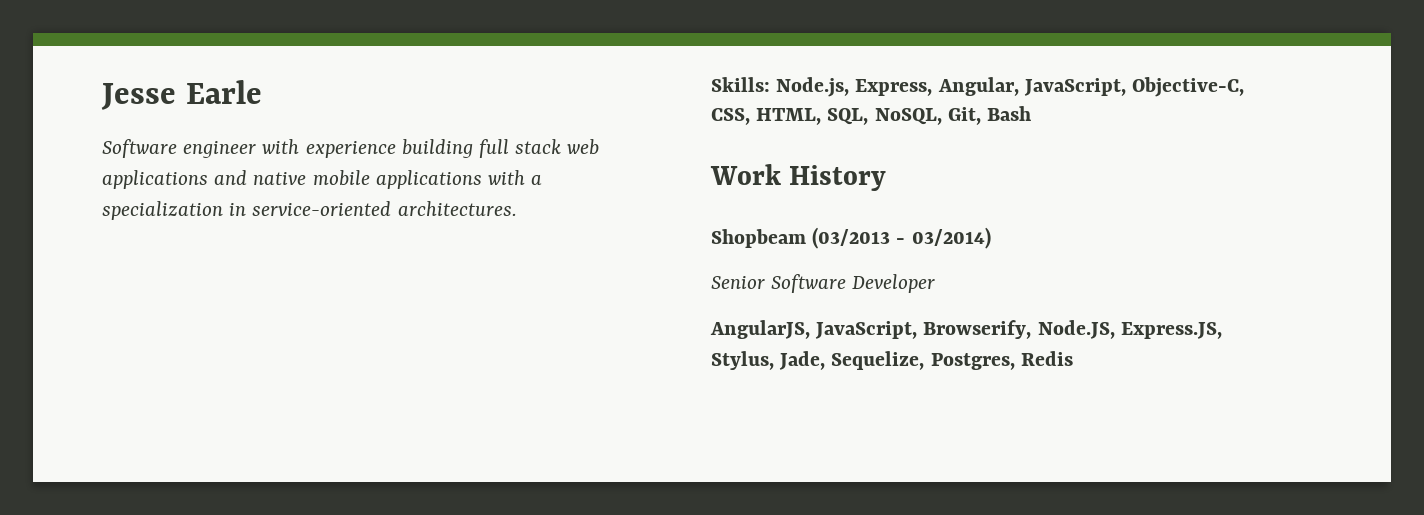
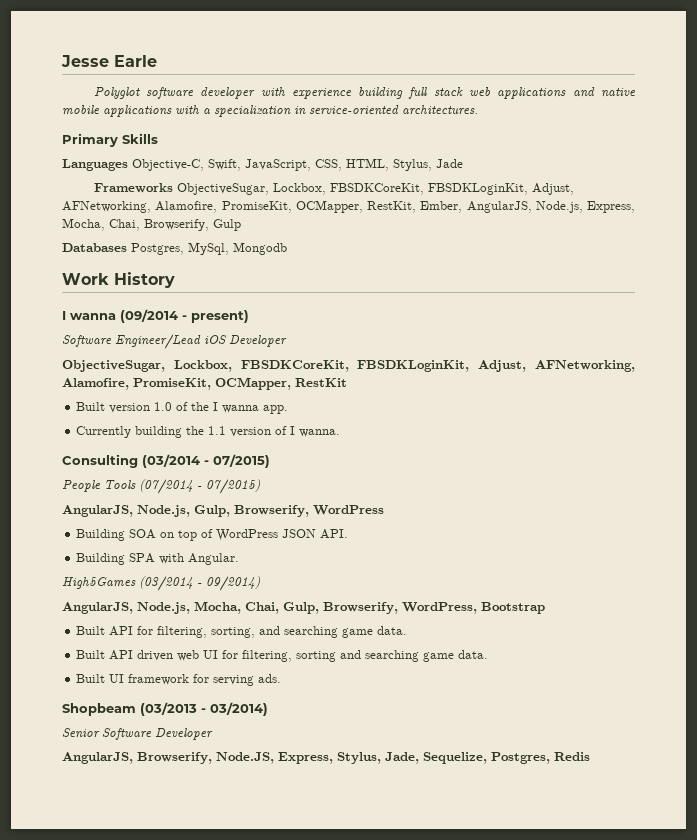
[102,139,257,158] Software engineer -> [93,87,256,99] Polyglot software developer
[711,77,1245,97] [711,106,1032,125] [710,164,887,191] Skills: Node.js, Express, Angular, JavaScript, Objective-C, CSS, HTML, SQL, NoSQL, Git, Bash // Work History -> [62,133,158,147] [62,158,463,171] [93,183,574,195] [62,200,635,213] [62,218,241,231] [62,242,287,255] [62,272,175,288] [62,309,249,323] [62,334,287,349] [62,360,635,372] [62,377,347,390] [76,402,289,414] [76,426,341,438] [62,454,270,468] [62,479,260,494] [62,505,384,517] [76,529,349,541] [76,553,240,565] [62,576,260,591] [62,601,545,614] [76,626,408,638] [76,650,489,662] [76,674,282,686] Primary Skills // Languages Objective-C, Swift, JavaScript, CSS, HTML, Stylus, Jade // Frameworks ObjectiveSugar, Lockbox, FBSDKCoreKit, FBSDKLoginKit, Adjust, AFNetworking, Alamofire, PromiseKit, OCMapper, RestKit, Ember, AngularJS, Node.js, Express, Mocha, Chai, Browserify, Gulp // Databases Postgres, MySql, Mongodb // Work History // I wanna (09/2014 - present) // Software Engineer/Lead iOS Developer // ObjectiveSugar, Lockbox, FBSDKCoreKit, FBSDKLoginKit, Adjust, AFNetworking, Alamofire, PromiseKit, OCMapper, RestKit // Built version 1.0 of the I wanna app. // Currently building the 1.1 version of I wanna. // Consulting (03/2014 - 07/2015) // People Tools (07/2014 - 07/2015) // AngularJS, Node.js, Gulp, Browserify, WordPress // Building SOA on top of WordPress JSON API. // Building SPA with Angular. // High5Games (03/2014 - 09/2014) // AngularJS, Node.js, Mocha, Chai, Gulp, Browserify, WordPress, Bootstrap // Built API for filtering, sorting, and searching game data. // Built API driven web UI for filtering, sorting and searching game data. // Built UI framework for serving ads.
[815,321,918,339] JavaScript, -> (133, 758) none
[1120,322,1222,339] Express.JS, -> [278,752,333,764] Express,

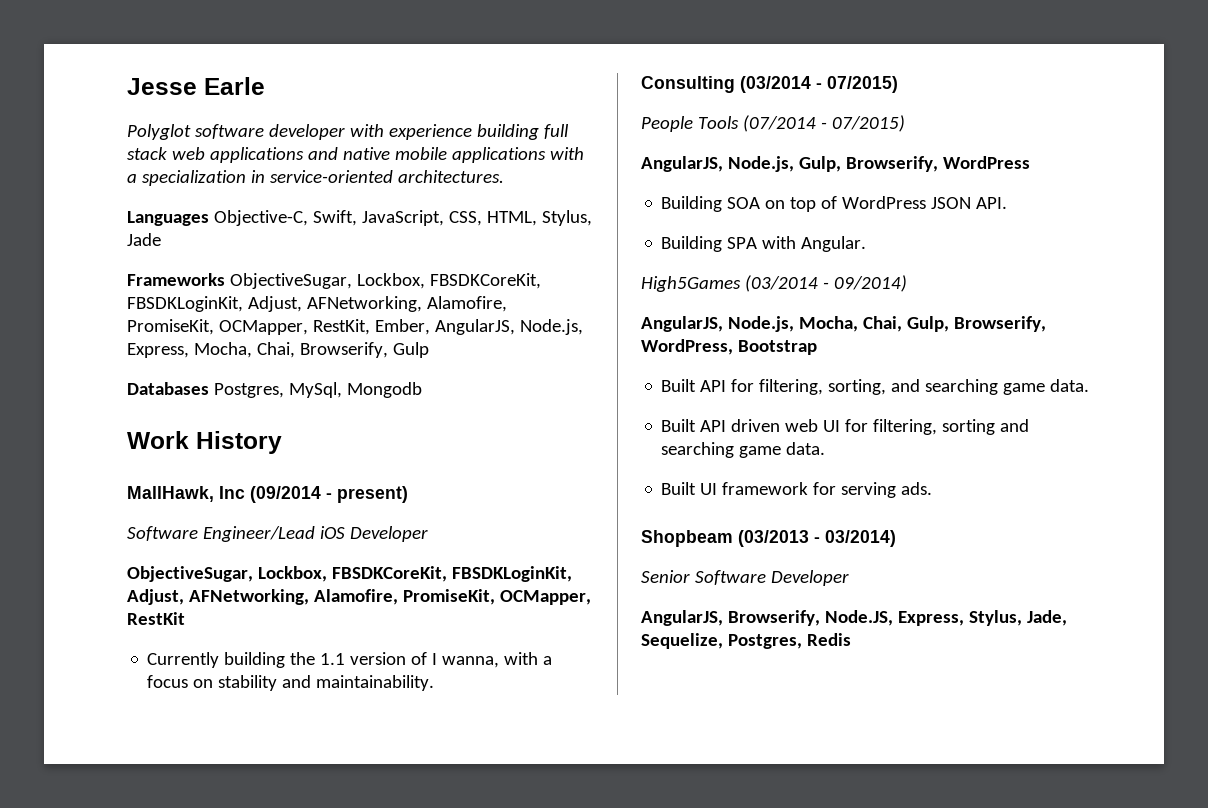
[62,133,158,147] // Primary Skills -> (504, 176) none
[62,311,116,320] I wanna -> [127,486,245,502] MallHawk, Inc
[76,402,289,414] // Built version 1.0 of the I wanna app. -> (185, 618) none
[299,429,341,437] wanna. -> [442,652,553,668] [147,675,435,691] wanna, with a focus on stability and maintainability.

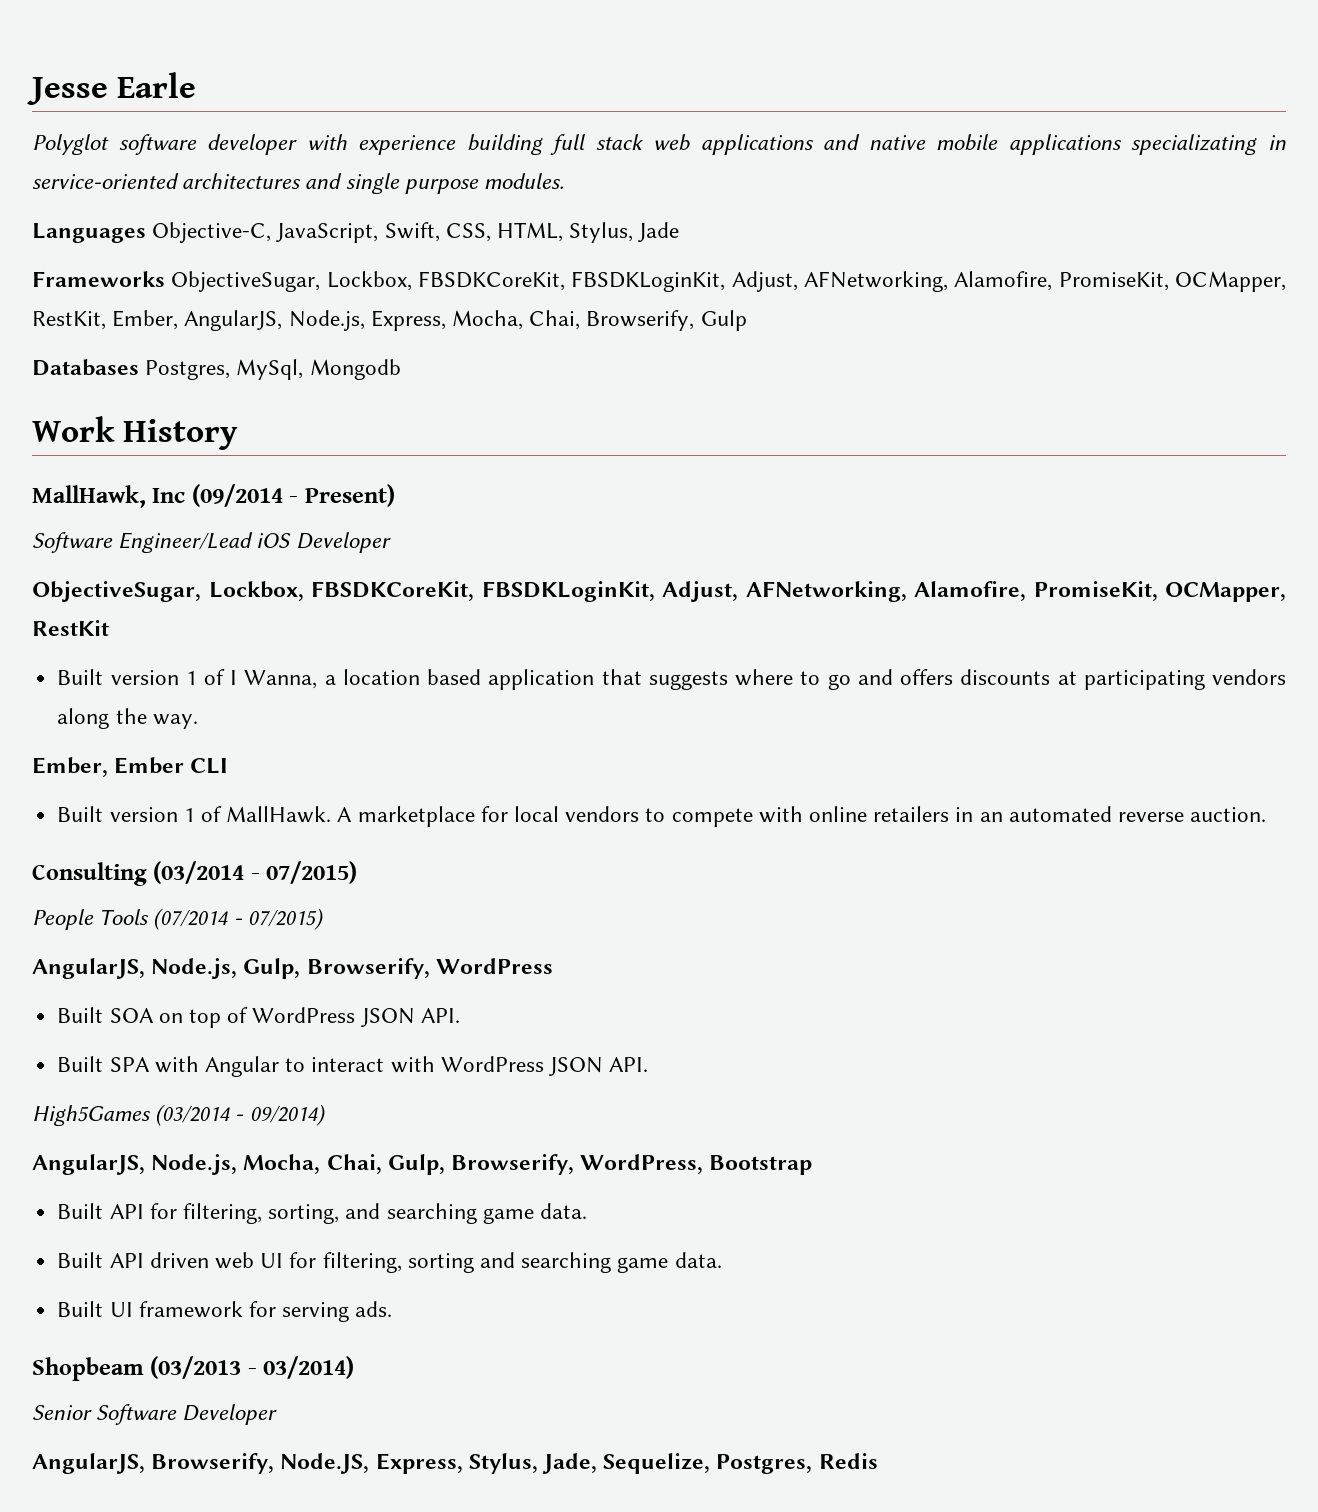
[549,147,584,160] [127,170,504,186] with a specialization in service-oriented architectures. -> [1131,134,1286,155] [32,173,565,194] specializating in service-oriented architectures and single purpose modules.
[312,210,444,226] Swift, JavaScript, -> [276,222,440,243] JavaScript, Swift,
[337,486,408,503] present) -> [304,484,395,507] Present)
[147,652,553,668] [147,675,435,691] Currently building the 1.1 version of I wanna, with a focus on stability and maintainability. -> [57,669,1286,690] [57,708,198,729] [32,757,229,777] [57,806,1267,827] Built version 1 of I Wanna, a location based application that suggests where to go and offers discounts at participating vendors along the way. // Ember, Ember CLI // Built version 1 of MallHawk. A marketplace for local vendors to compete with online retailers in an automated reverse auction.
[661,196,723,212] Building -> [57,1007,104,1023] Built
[661,236,723,252] Building -> [57,1056,104,1072] Built
[801,236,867,252] Angular. -> [204,1056,649,1077] Angular to interact with WordPress JSON API.

